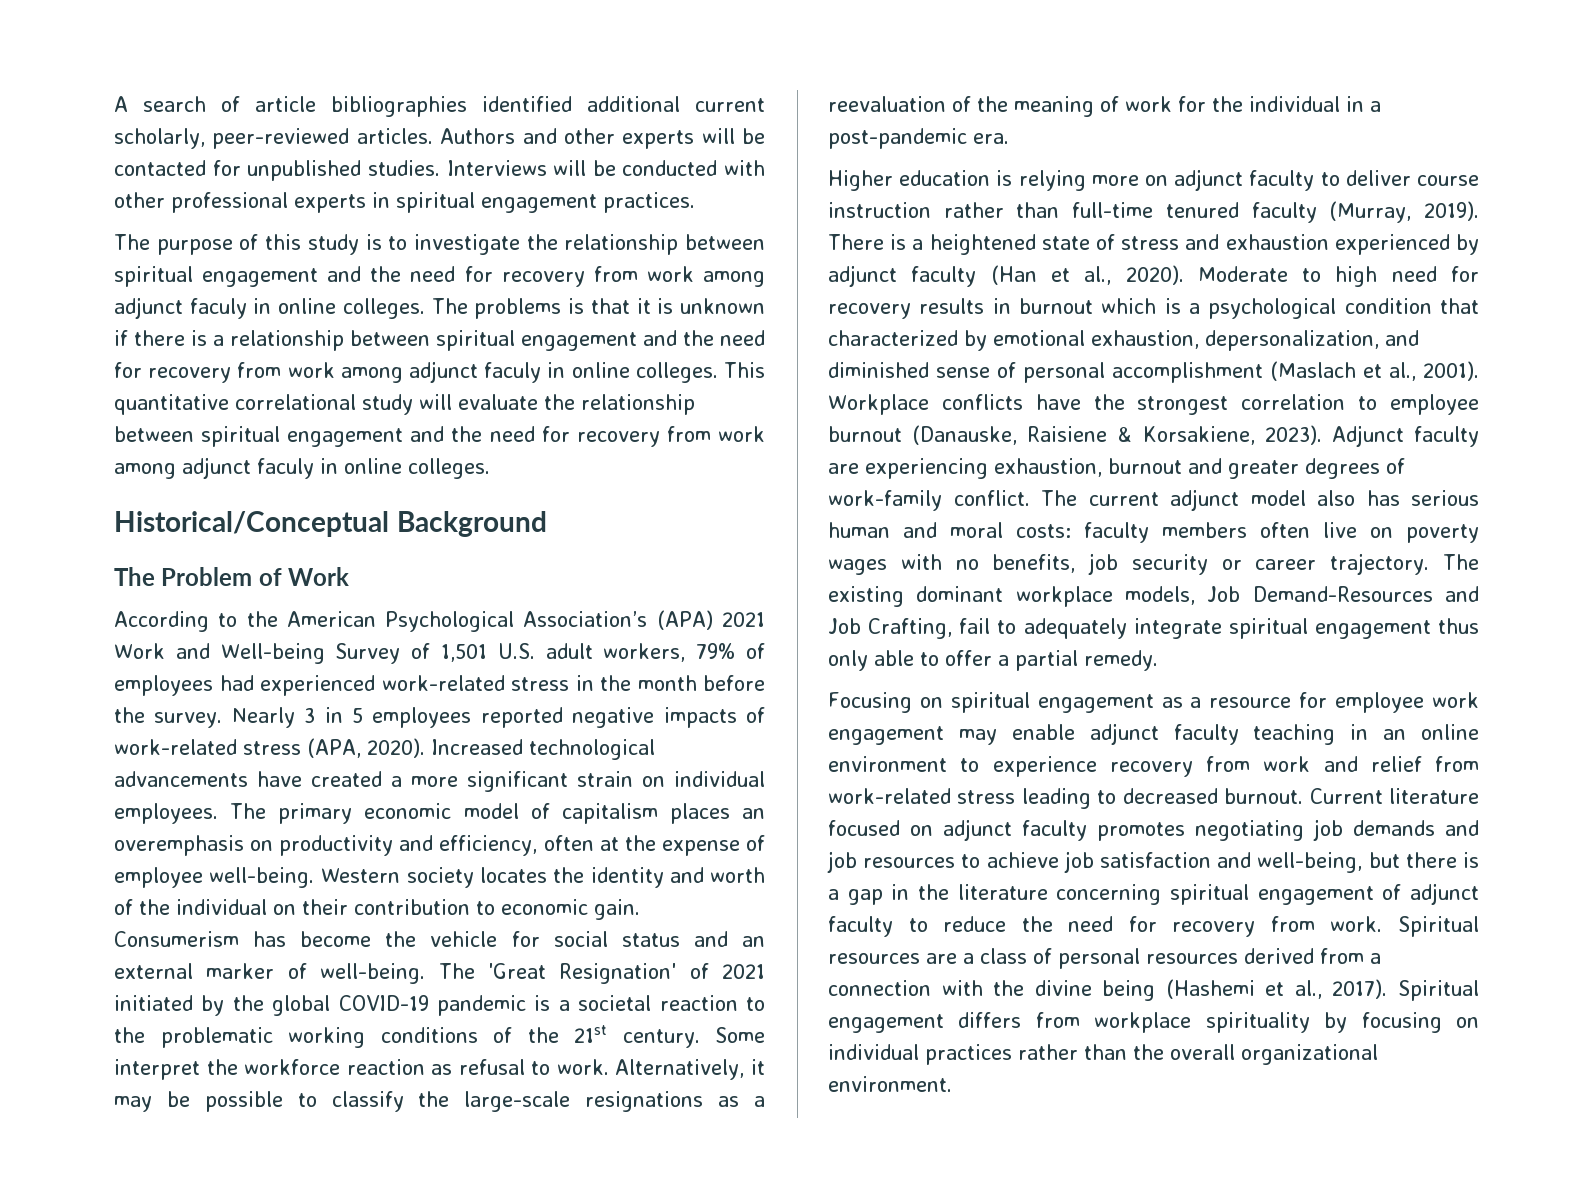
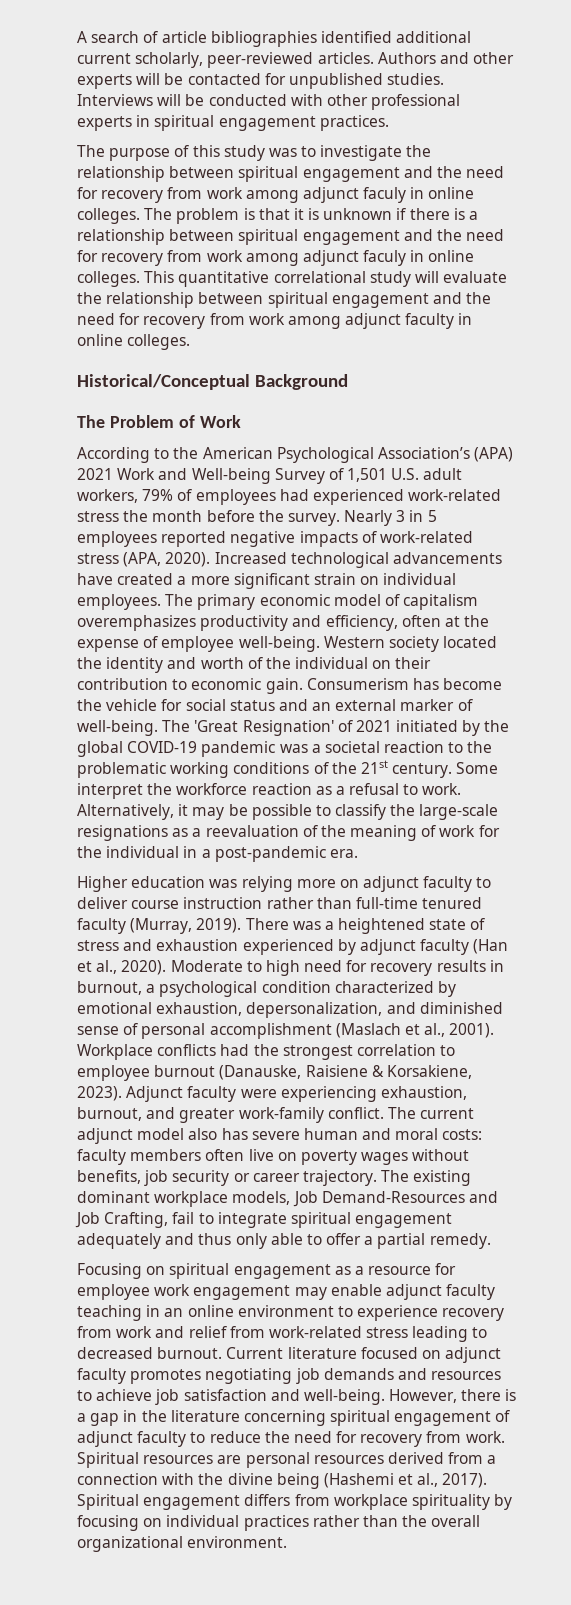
[365,234,382,250] is -> [268,148,297,157] was
[474,298,562,319] problems -> [176,208,240,224] problem
[257,458,314,479] faculy -> [405,313,455,329] faculty
[575,675,594,691] in -> (119, 516) none
[669,803,765,824] [114,835,274,856] places an overemphasis on -> [77,615,196,631] overemphasizes
[479,867,547,883] locates -> [443,636,498,648] located
[534,995,551,1011] is -> [279,744,308,753] was
(453, 1069) none -> [335,786,345,795] a
[996,170,1013,186] is -> [209,879,238,888] was
[890,234,907,250] is -> [292,921,321,930] was
[1019,298,1181,314] burnout which is -> [77,981,142,995] burnout,
[1440,298,1479,314] that -> (331, 987) none
[1035,394,1081,410] have -> [220,1044,250,1056] had
[828,463,859,474] are -> [240,1089,277,1098] were
[1108,458,1182,474] burnout -> [77,1107,142,1121] burnout,
[1305,458,1405,479] degrees of -> (236, 1115) none
[1411,490,1479,506] serious -> [251,1131,300,1140] severe
[900,554,979,570] with no -> [412,1149,470,1161] without
[1023,618,1127,639] adequately -> (214, 1218) none
(1431, 629) none -> [77,1233,195,1249] adequately and
[827,851,857,873] job -> (427, 1374) none
[1257,852,1400,873] well-being, but -> [303,1389,458,1405] well-being. However,
[963,948,1052,964] a class of -> (242, 1459) none

